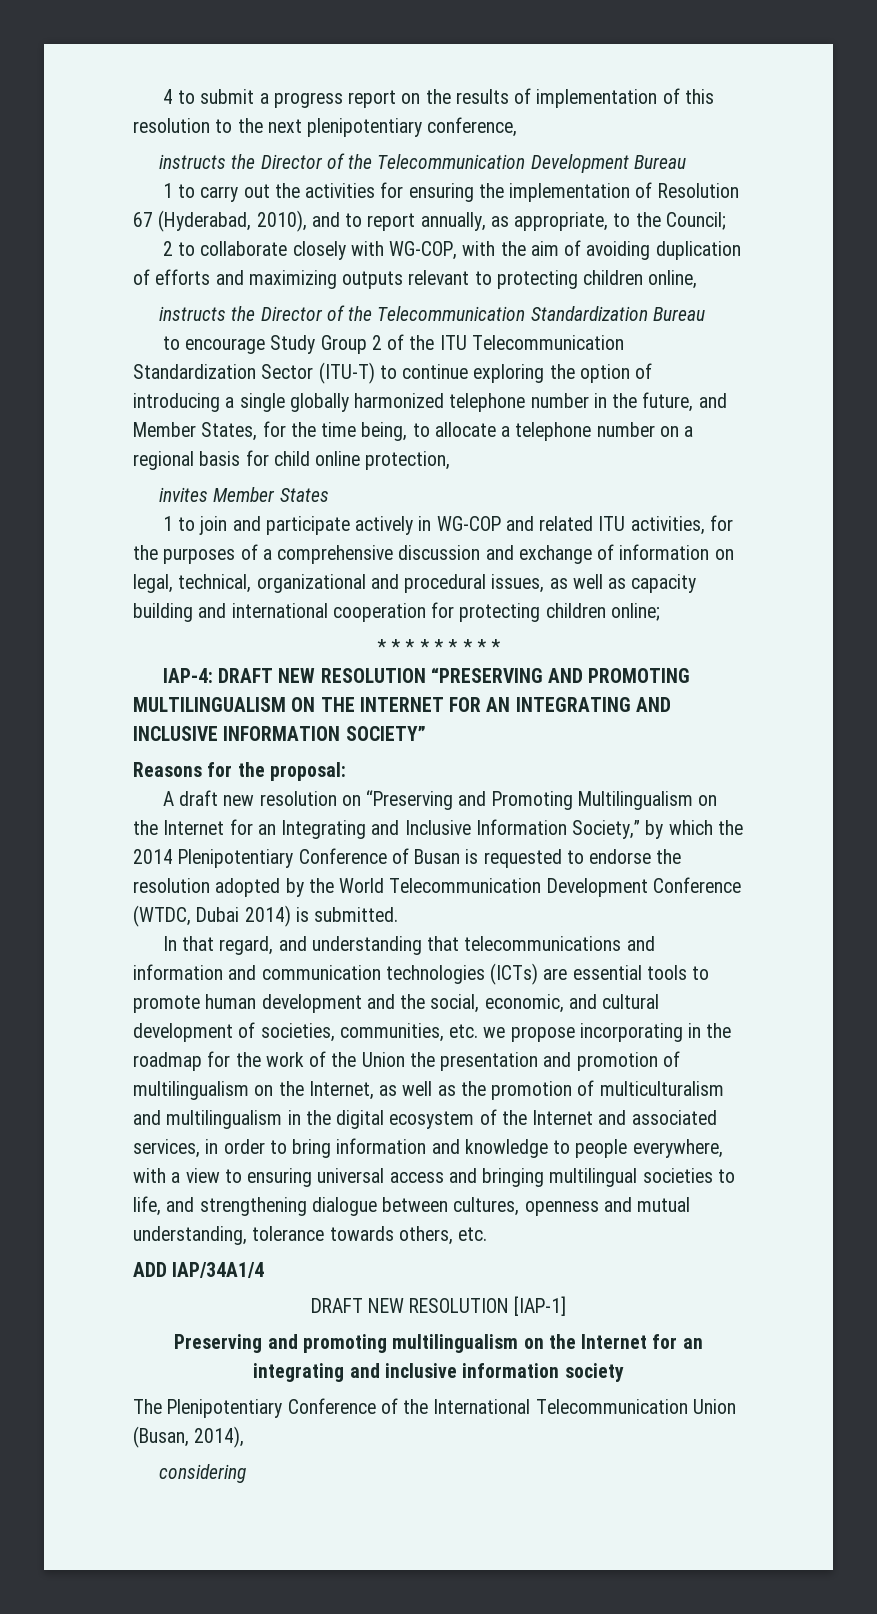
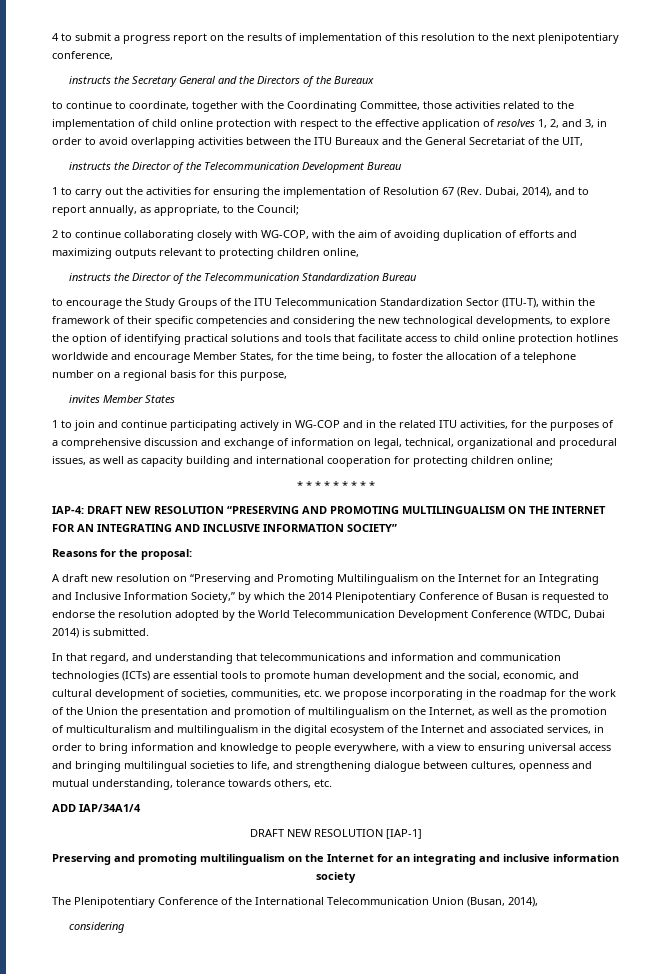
(518, 127) none -> [68,76,374,87] [52,101,574,112] [52,119,607,130] [52,137,583,148] // instructs the Secretary General and the Directors of the Bureaux // to continue to coordinate, together with the Coordinating Committee, those activities related to the implementation of child online protection with respect to the effective application of resolves 1, 2, and 3, in order to avoid overlapping activities between the ITU Bureaux and the General Secretariat of the UIT,
[158,210,307,232] (Hyderabad, 2010), -> [457,187,552,197] (Rev. Dubai, 2014),
[200,241,288,256] collaborate -> [75,230,194,241] continue collaborating
[270,335,382,354] Study Group 2 -> [125,298,217,309] the Study Groups
[318,362,653,384] [133,392,727,412] (ITU-T) to continue exploring the option of introducing a single globally harmonized telephone number in the future, and -> [502,298,595,308] [52,316,610,327] [52,334,618,345] [52,352,190,363] (ITU-T), within the framework of their specific competencies and considering the new technological developments, to explore the option of identifying practical solutions and tools that facilitate access to child online protection hotlines worldwide and encourage
[434,422,496,437] allocate -> [392,352,512,360] foster the allocation of
[273,451,451,470] child online protection, -> [218,370,287,381] this purpose,
[265,516,350,535] participate -> [121,420,237,431] continue participating
(534, 523) none -> [366,420,396,428] in the

